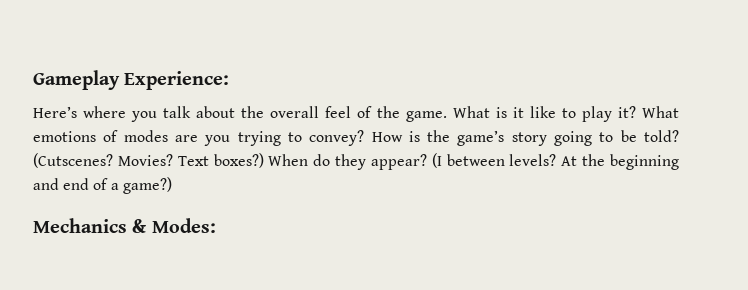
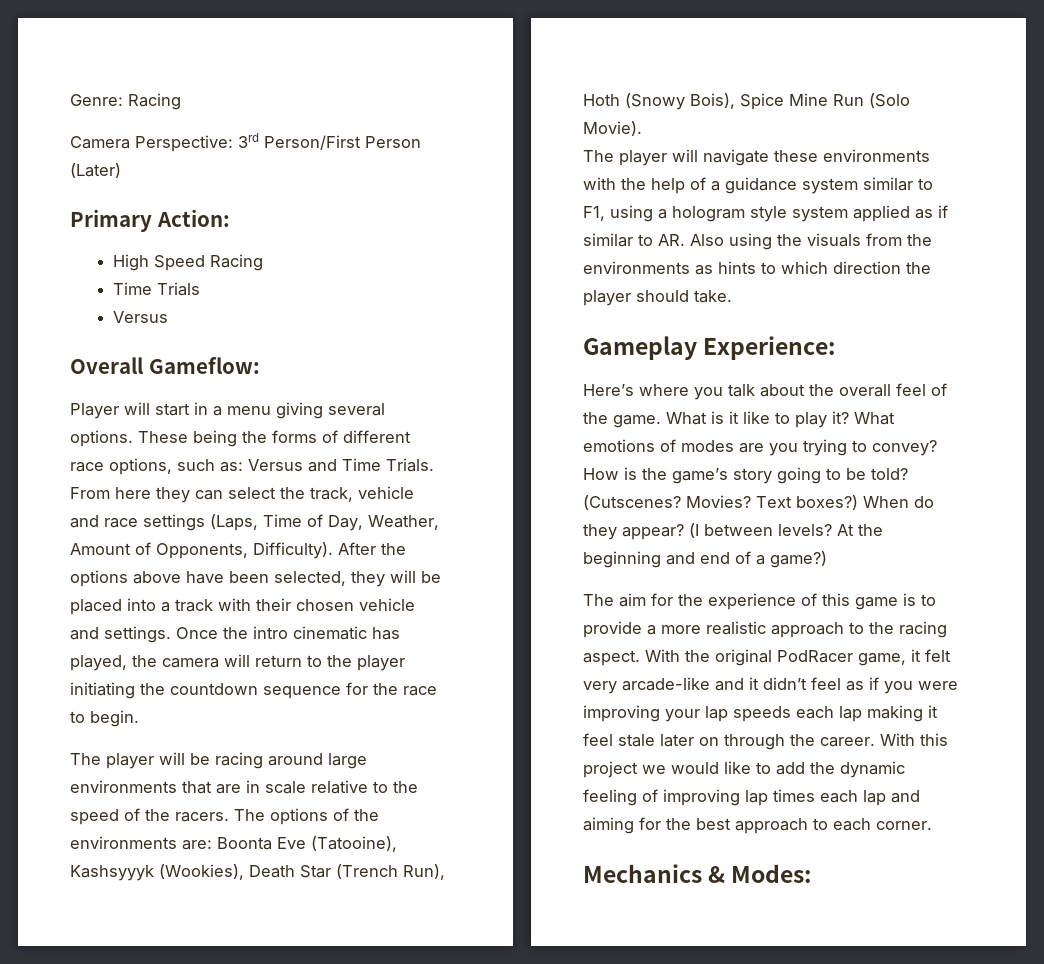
(33, 80) none -> [70,93,181,110] [70,133,421,152] [70,163,121,178] [70,209,230,232] [112,254,263,271] [112,282,200,296] [112,311,168,323] [70,357,260,374] [70,402,385,419] [70,430,411,447] [70,458,434,475] [70,486,414,503] [70,514,439,531] [70,542,406,559] [70,570,441,587] [70,598,415,615] [70,626,400,643] [70,654,405,671] [70,682,437,699] [70,710,139,727] [70,752,367,769] [70,780,418,794] [70,808,379,825] [70,836,397,852] [70,864,445,881] [583,93,910,110] [583,121,642,136] [583,149,930,166] [583,177,933,194] [583,205,948,222] [583,233,932,250] [583,261,931,275] [583,290,732,306] Genre: Racing // Camera Perspective: 3rd Person/First Person (Later) // Primary Action: // High Speed Racing // Time Trials // Versus // Overall Gameflow: // Player will start in a menu giving several options. These being the forms of different race options, such as: Versus and Time Trials. From here they can select the track, vehicle and race settings (Laps, Time of Day, Weather, Amount of Opponents, Difficulty). After the options above have been selected, they will be placed into a track with their chosen vehicle and settings. Once the intro cinematic has played, the camera will return to the player initiating the countdown sequence for the race to begin. // The player will be racing around large environments that are in scale relative to the speed of the racers. The options of the environments are: Boonta Eve (Tatooine), Kashsyyyk (Wookies), Death Star (Trench Run), Hoth (Snowy Bois), Spice Mine Run (Solo Movie). // The player will navigate these environments with the help of a guidance system similar to F1, using a hologram style system applied as if similar to AR. Also using the visuals from the environments as hints to which direction the player should take. //
(172, 185) none -> [583,593,936,610] [583,621,947,638] [583,649,951,666] [583,677,958,694] [583,705,938,722] [583,733,948,750] [583,761,905,778] [583,789,920,806] [583,817,932,834] // The aim for the experience of this game is to provide a more realistic approach to the racing aspect. With the original PodRacer game, it felt very arcade-like and it didn’t feel as if you were improving your lap speeds each lap making it feel stale later on through the career. With this project we would like to add the dynamic feeling of improving lap times each lap and aiming for the best approach to each corner.

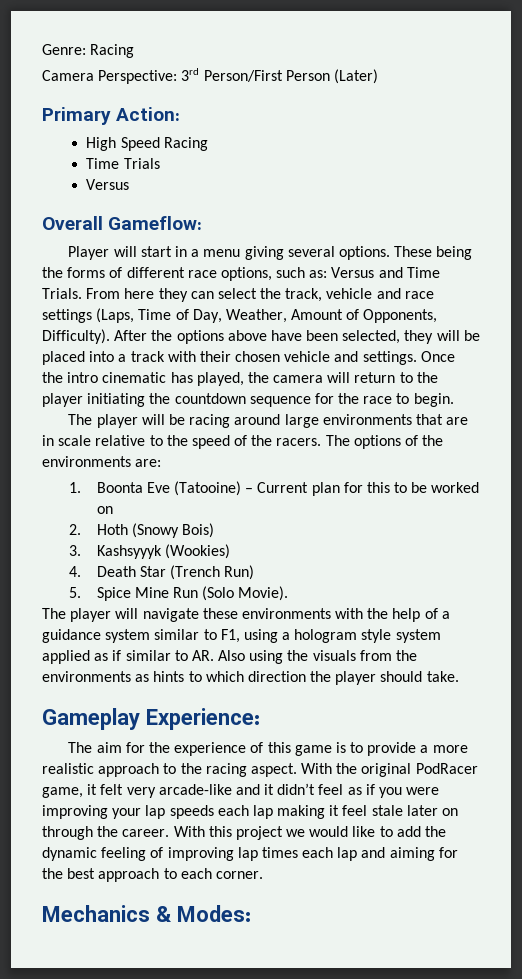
(212, 845) none -> [69,482,82,493] // 1.
[311,836,397,852] [70,864,445,881] [583,93,735,110] (Tatooine), Kashsyyyk (Wookies), Death Star (Trench Run), Hoth (Snowy Bois), -> [173,481,480,496] [96,506,113,514] [69,523,214,538] [69,544,230,559] [69,565,255,580] [69,587,82,598] (Tatooine) – Current plan for this to be worked on // 2. Hoth (Snowy Bois) // 3. Kashsyyyk (Wookies) // 4. Death Star (Trench Run) // 5.
[583,383,947,400] [583,411,895,428] [583,439,937,456] [583,467,908,484] [583,495,934,510] [583,523,883,540] [583,551,827,568] // Here’s where you talk about the overall feel of the game. What is it like to play it? What emotions of modes are you trying to convey? How is the game’s story going to be told? (Cutscenes? Movies? Text boxes?) When do they appear? (I between levels? At the beginning and end of a game?) -> (260, 719) none

